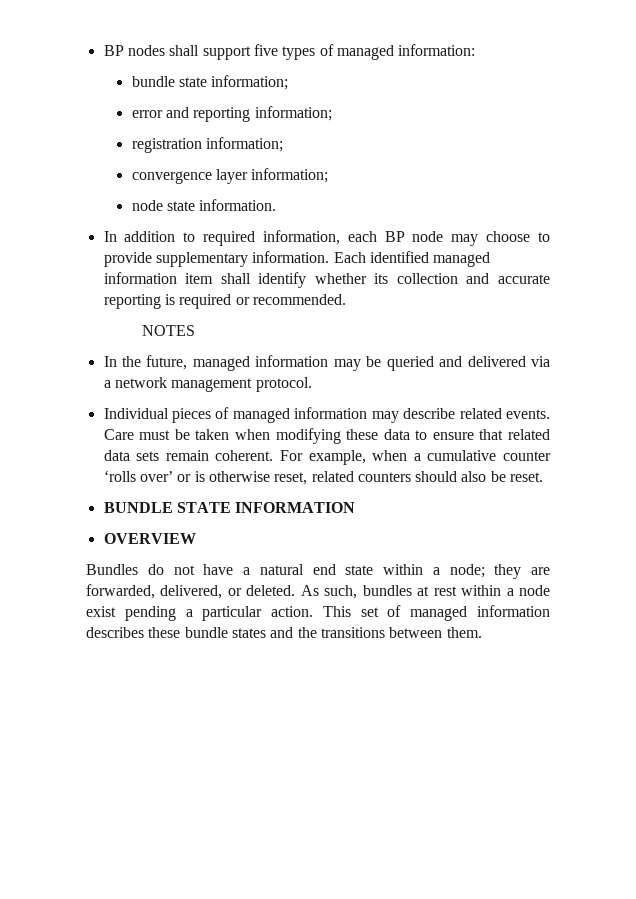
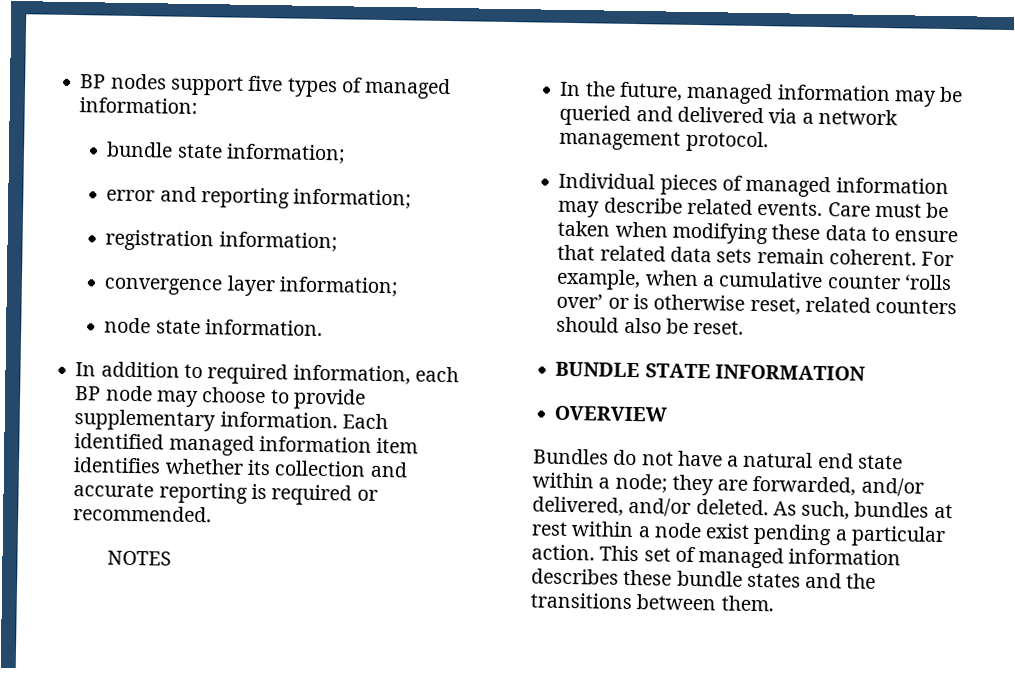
[169,45,200,56] shall -> (167, 81) none
[220,272,307,288] shall identify -> [73,457,162,474] identifies
[160,585,242,599] delivered, or -> [860,477,924,497] [532,496,692,517] and/or delivered, and/or

